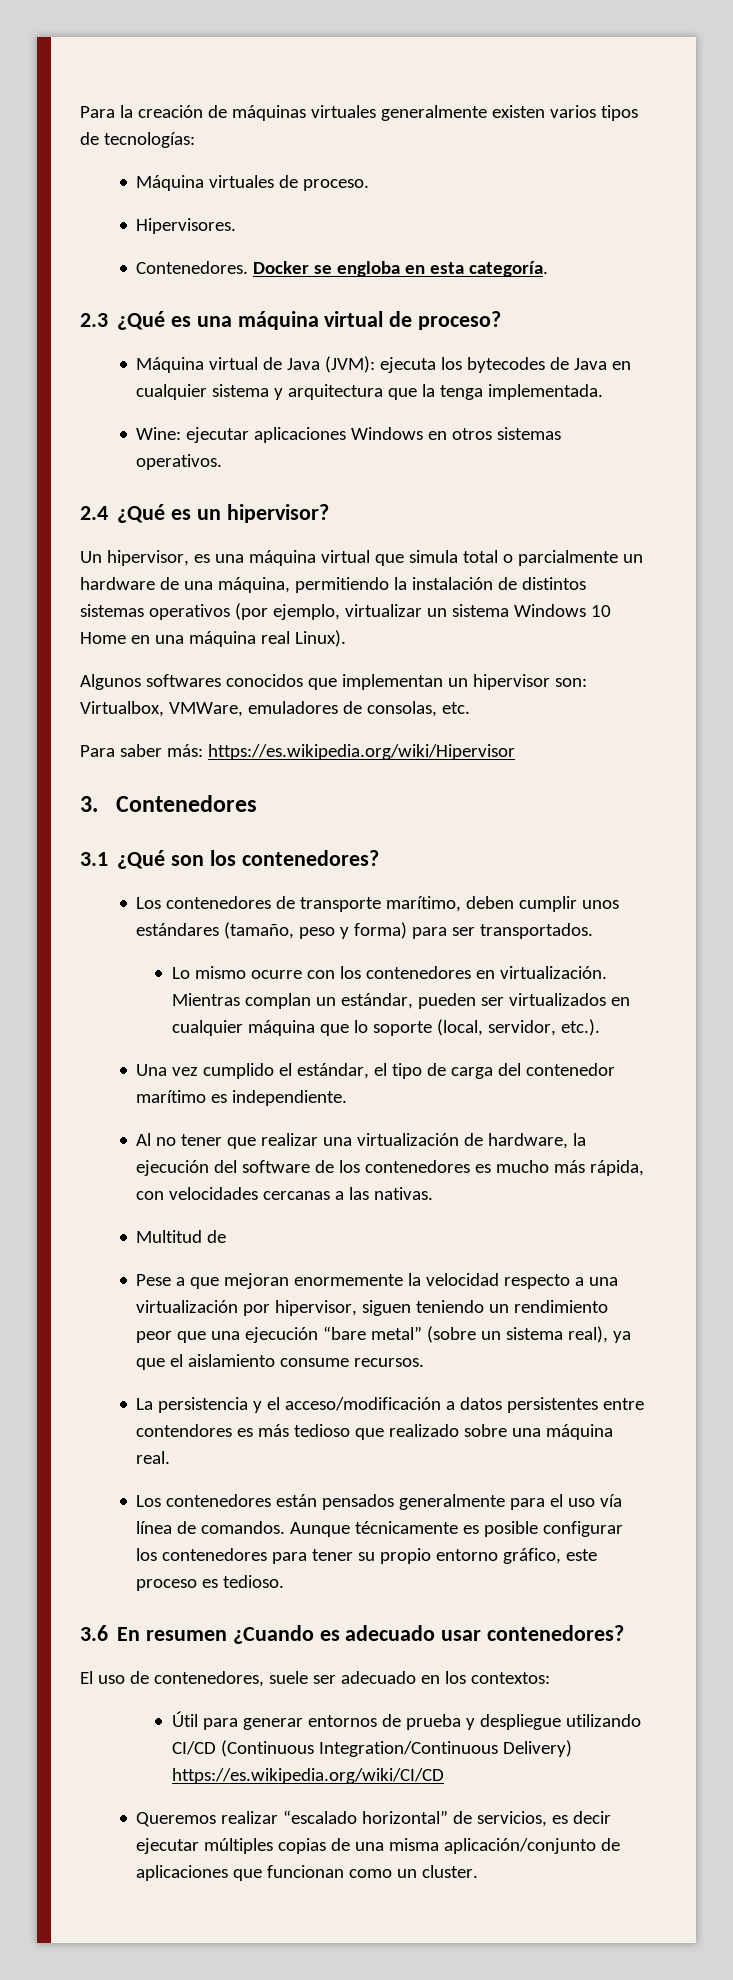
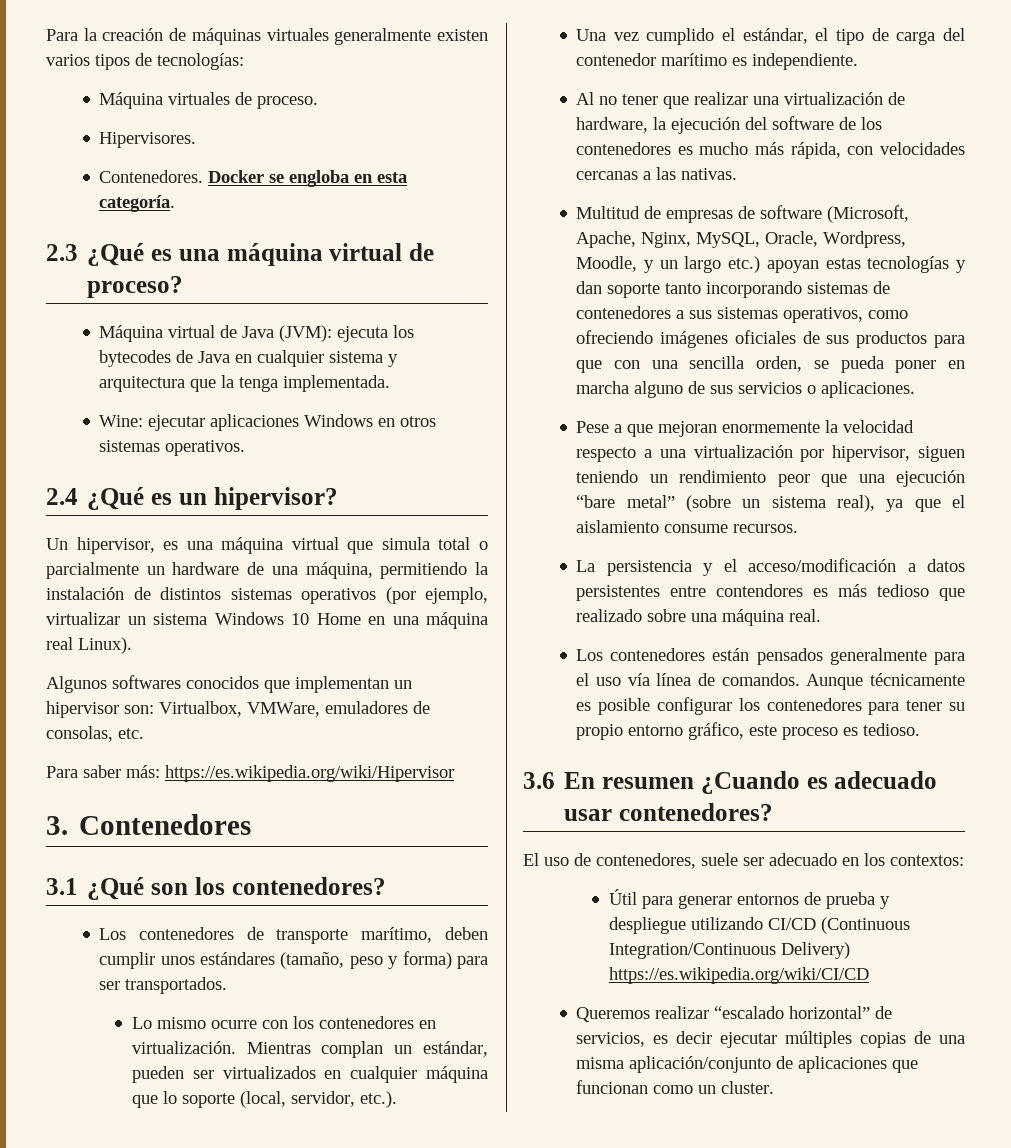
(227, 1236) none -> [666,205,910,223] [576,231,907,248] [576,256,966,273] [576,281,891,298] [576,306,909,323] [576,330,965,348] [576,356,965,373] [576,381,916,398] empresas de software (Microsoft, Apache, Nginx, MySQL, Oracle, Wordpress, Moodle, y un largo etc.) apoyan estas tecnologías y dan soporte tanto incorporando sistemas de contenedores a sus sistemas operativos, como ofreciendo imágenes oficiales de sus productos para que con una sencilla orden, se pueda poner en marcha alguno de sus servicios o aplicaciones.

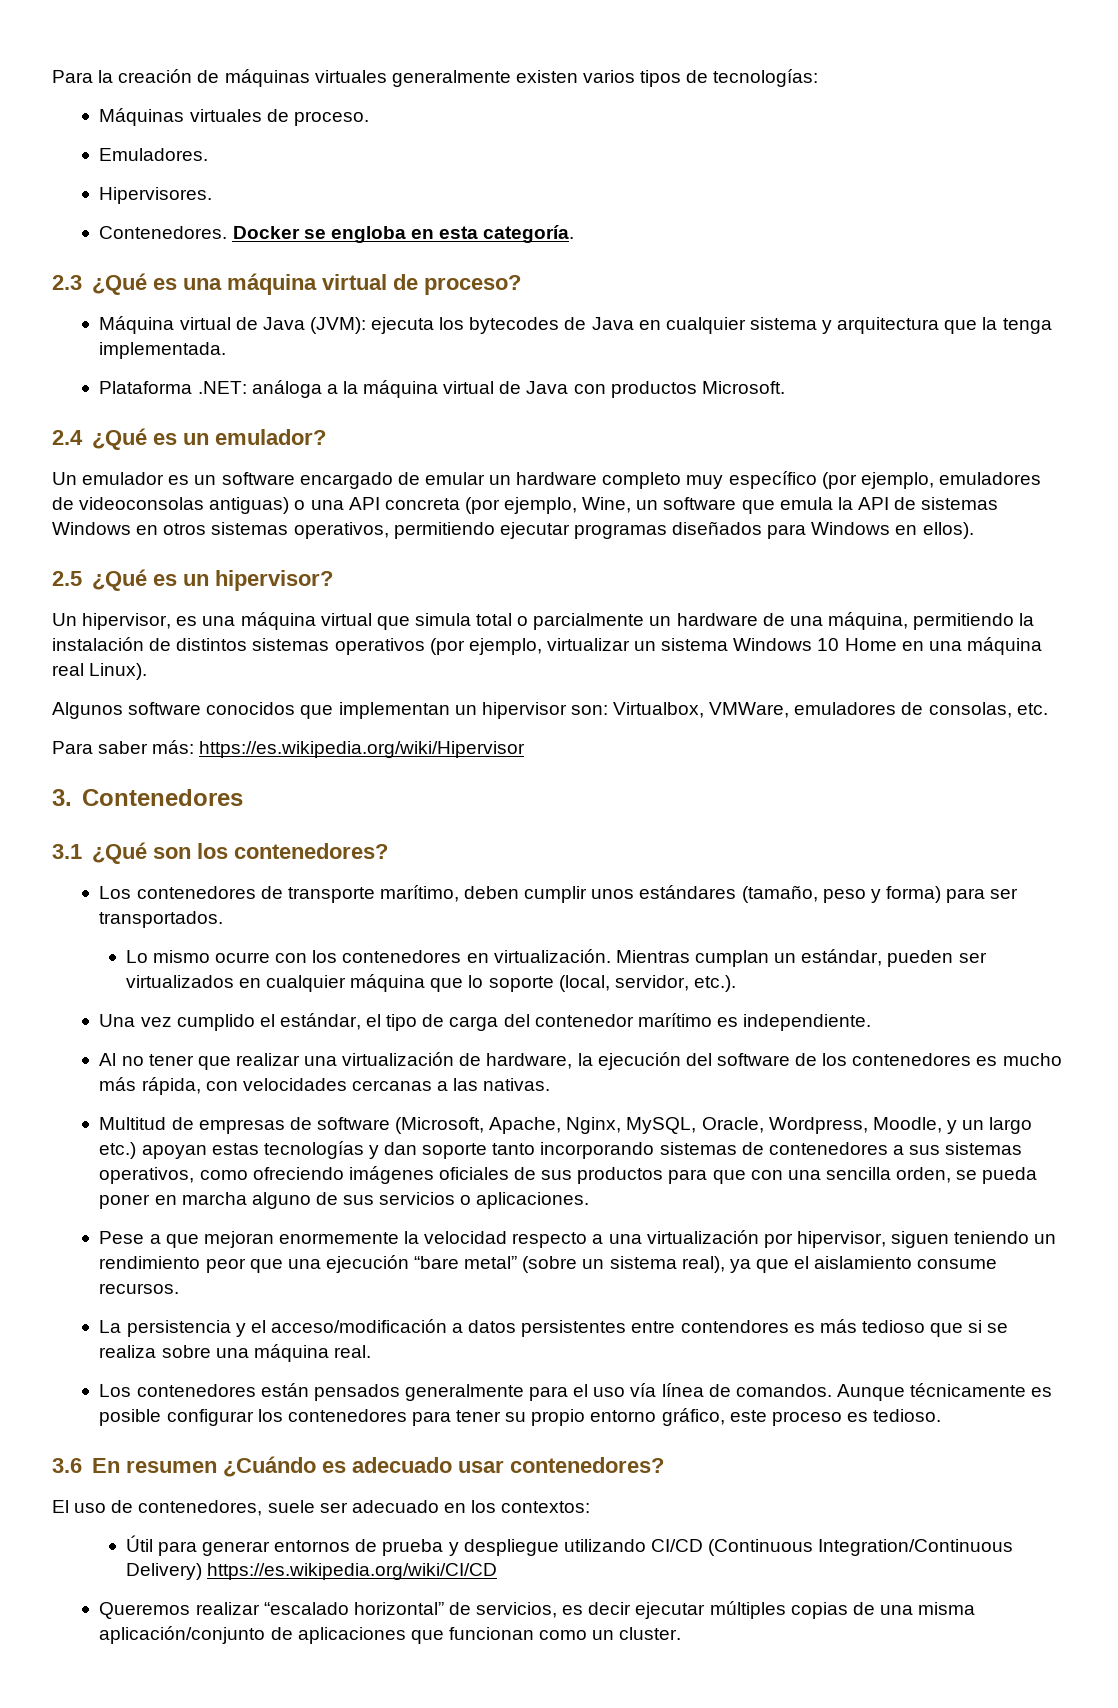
[99,92,164,109] Máquina -> [99,108,185,126] Máquinas
(319, 102) none -> [99,148,209,161] // Emuladores.
[99,414,437,431] [99,440,246,456] [46,488,78,505] Wine: ejecutar aplicaciones Windows en otros sistemas operativos. // 2.4 -> [99,380,785,398] [52,428,326,450] [52,471,1041,489] [52,497,999,514] [52,521,974,539] [52,571,82,586] Plataforma .NET: análoga a la máquina virtual de Java con productos Microsoft. // 2.4 ¿Qué es un emulador? // Un emulador es un software encargado de emular un hardware completo muy específico (por ejemplo, emuladores de videoconsolas antiguas) o una API concreta (por ejemplo, Wine, un software que emula la API de sistemas Windows en otros sistemas operativos, permitiendo ejecutar programas diseñados para Windows en ellos). // 2.5
[112,675,181,689] softwares -> [128,702,202,715] software
[321,1041,384,1058] complan -> [695,950,770,967] cumplan
[576,609,643,622] realizado -> [968,1320,1009,1333] [99,1345,157,1358] si se realiza
[700,771,800,794] ¿Cuando -> [222,1456,316,1477] ¿Cuándo

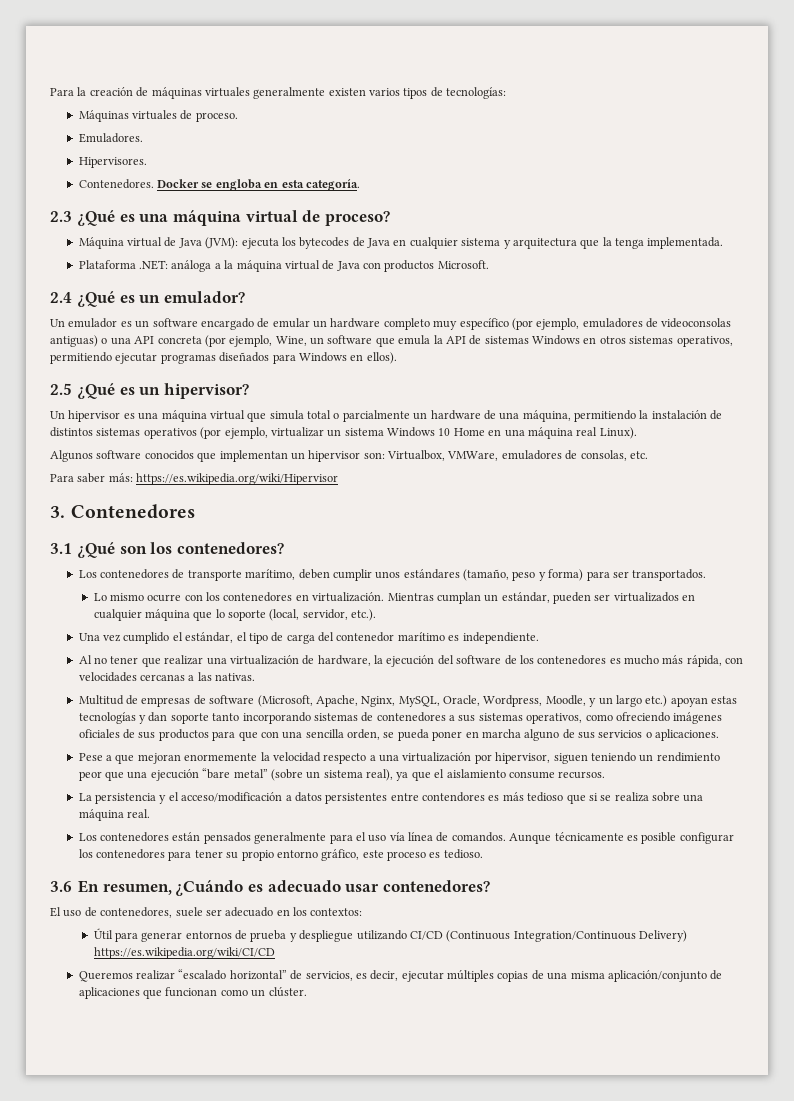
[82,613,172,630] hipervisor, -> [68,410,121,422] hipervisor
[125,1460,217,1473] resumen -> [102,884,172,895] resumen,
[588,1602,632,1615] decir -> [370,970,399,981] decir,
[619,1627,682,1640] cluster. -> [268,986,307,997] clúster.

